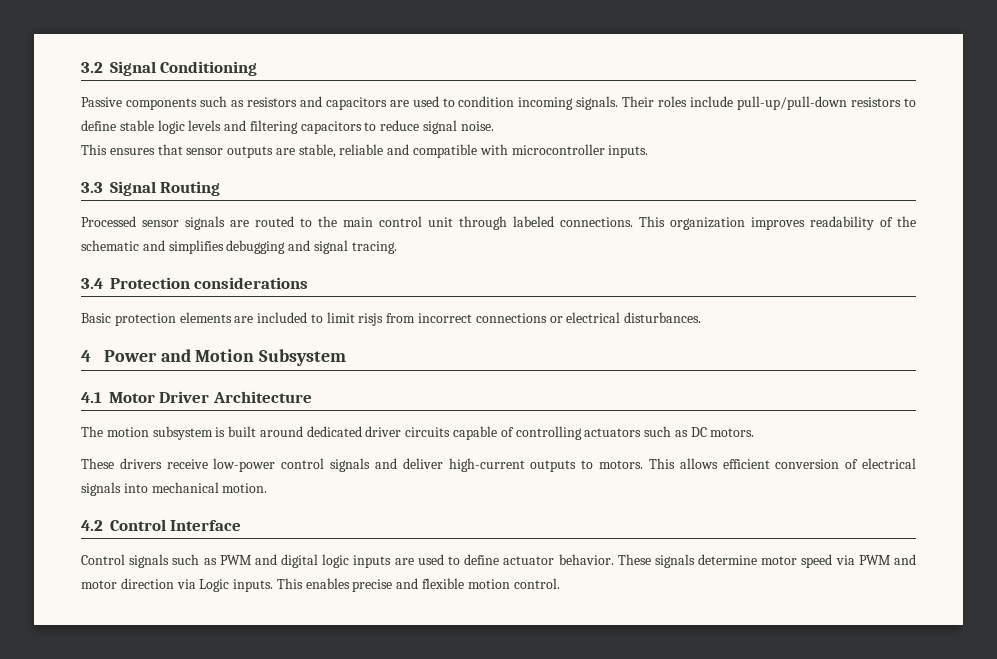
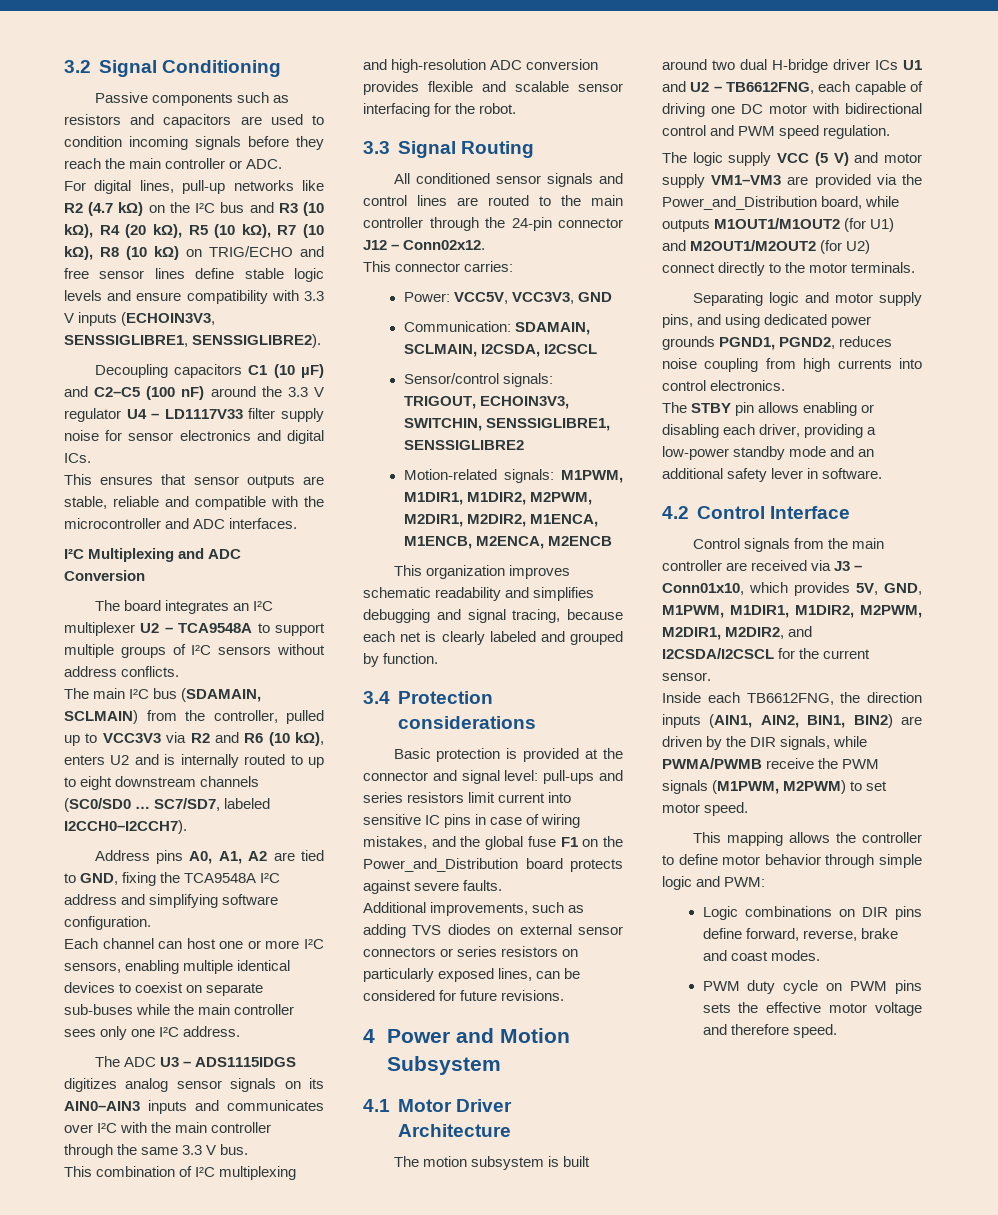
[576,96,917,110] signals. Their roles include pull-up/pull-down resistors to -> [195,136,324,150] [64,158,283,169] [64,180,324,194] [64,202,324,216] [64,224,324,238] [64,246,324,260] [64,268,185,279] signals before they reach the main controller or ADC. // For digital lines, pull-up networks like R2 (4.7 kΩ) on the I²C bus and R3 (10 kΩ), R4 (20 kΩ), R5 (10 kΩ), R7 (10 kΩ), R8 (10 kΩ) on TRIG/ECHO and free sensor lines
[249,120,494,134] filtering capacitors to reduce signal noise. -> [136,290,324,304] [64,312,216,326] [64,334,322,348] [94,364,324,378] [64,386,324,400] [64,408,324,422] [64,430,324,444] [64,453,91,463] ensure compatibility with 3.3 V inputs (ECHOIN3V3, SENSSIGLIBRE1, SENSSIGLIBRE2). // Decoupling capacitors C1 (10 µF) and C2–C5 (100 nF) around the 3.3 V regulator U4 – LD1117V33 filter supply noise for sensor electronics and digital ICs.
[511,144,649,158] [81,181,221,196] [81,216,225,230] microcontroller inputs. // 3.3 Signal Routing // Processed sensor signals -> [304,496,324,507] [64,518,298,529] [64,548,242,562] [64,570,145,581] [94,600,273,614] [64,622,325,636] [64,644,325,658] [64,666,180,677] [64,688,262,702] [64,710,324,724] [64,732,324,746] [64,754,325,768] [64,776,260,790] [64,798,271,812] [64,820,187,834] [94,850,324,864] [64,872,281,886] [64,894,279,908] [64,916,151,930] [64,938,324,949] [64,960,291,974] [64,982,264,996] [64,1004,295,1015] [64,1026,241,1040] [94,1056,296,1067] [64,1078,324,1092] [64,1100,324,1114] [64,1122,272,1133] [64,1144,249,1158] [64,1166,297,1180] [363,59,599,73] [363,81,623,95] [363,103,517,117] [363,141,534,158] [393,173,623,187] [363,195,447,206] the microcontroller and ADC interfaces. // I²C Multiplexing and ADC Conversion // The board integrates an I²C multiplexer U2 – TCA9548A to support multiple groups of I²C sensors without address conflicts. // The main I²C bus (SDAMAIN, SCLMAIN) from the controller, pulled up to VCC3V3 via R2 and R6 (10 kΩ), enters U2 and is internally routed to up to eight downstream channels (SC0/SD0 … SC7/SD7, labeled I2CCH0–I2CCH7). // Address pins A0, A1, A2 are tied to GND, fixing the TCA9548A I²C address and simplifying software configuration. // Each channel can host one or more I²C sensors, enabling multiple identical devices to coexist on separate sub-buses while the main controller sees only one I²C address. // The ADC U3 – ADS1115IDGS digitizes analog sensor signals on its AIN0–AIN3 inputs and communicates over I²C with the main controller through the same 3.3 V bus. // This combination of I²C multiplexing and high-resolution ADC conversion provides flexible and scalable sensor interfacing for the robot. // 3.3 Signal Routing // All conditioned sensor signals and control lines
[379,216,916,230] [81,240,139,251] control unit through labeled connections. This organization improves readability of the schematic -> [363,217,623,231] [363,240,486,250] [363,261,514,272] [403,292,612,304] [403,321,590,335] [403,344,597,357] [403,373,553,387] [403,396,569,409] [403,418,610,431] [403,440,524,450] [403,469,623,483] [403,492,592,505] [403,514,598,527] [403,536,612,549] [393,565,570,579] [363,587,502,601] controller through the 24-pin connector J12 – Conn02x12. // This connector carries: // Power: VCC5V, VCC3V3, GND // Communication: SDAMAIN, SCLMAIN, I2CSDA, I2CSCL // Sensor/control signals: TRIGOUT, ECHOIN3V3, SWITCHIN, SENSSIGLIBRE1, SENSSIGLIBRE2 // Motion-related signals: M1PWM, M1DIR1, M1DIR2, M2PWM, M2DIR1, M2DIR2, M1ENCA, M1ENCB, M2ENCA, M2ENCB // This organization improves schematic readability
[351,241,397,254] tracing. -> [512,609,623,623] [363,631,623,645] [363,653,439,667] tracing, because each net is clearly labeled and grouped by function.
[179,312,702,326] elements are included to limit risjs from incorrect connections or electrical disturbances. -> [506,748,623,762] [363,770,623,784] [363,792,572,803] [363,814,581,828] [363,836,623,850] [363,858,623,872] [363,880,503,894] [363,902,585,916] [363,924,623,938] [363,946,579,957] [363,968,581,982] [363,990,565,1001] is provided at the connector and signal level: pull-ups and series resistors limit current into sensitive IC pins in case of wiring mistakes, and the global fuse F1 on the Power_and_Distribution board protects against severe faults. // Additional improvements, such as adding TVS diodes on external sensor connectors or series resistors on particularly exposed lines, can be considered for future revisions.
[306,426,755,440] [81,458,917,472] [81,482,268,496] dedicated driver circuits capable of controlling actuators such as DC motors. // These drivers receive low-power control signals and deliver high-current outputs to motors. This allows efficient conversion of electrical signals into mechanical motion. -> [712,59,922,73] [662,81,923,95] [662,103,922,117] [662,125,891,139] [662,152,922,166] [662,174,922,188] [662,196,900,210] [662,218,895,232] [662,240,871,254] [662,262,916,276] [692,292,922,306] [662,314,872,328] [662,336,893,350] [662,358,922,372] [662,380,786,391] [662,402,875,416] [662,424,877,438] [662,446,875,460] [662,468,883,482] two dual H-bridge driver ICs U1 and U2 – TB6612FNG, each capable of driving one DC motor with bidirectional control and PWM speed regulation. // The logic supply VCC (5 V) and motor supply VM1–VM3 are provided via the Power_and_Distribution board, while outputs M1OUT1/M1OUT2 (for U1) and M2OUT1/M2OUT2 (for U2) connect directly to the motor terminals. // Separating logic and motor supply pins, and using dedicated power grounds PGND1, PGND2, reduces noise coupling from high currents into control electronics. // The STBY pin allows enabling or disabling each driver, providing a low-power standby mode and an additional safety lever in software.
[172,554,916,568] [81,578,560,592] such as PWM and digital logic inputs are used to define actuator behavior. These signals determine motor speed via PWM and motor direction via Logic inputs. This enables precise and flexible motion control. -> [793,538,884,549] [662,560,863,571] [662,582,922,596] [662,605,922,618] [662,626,813,640] [662,648,871,659] [662,672,711,681] [662,692,922,705] [662,714,922,728] [662,736,868,750] [662,758,880,769] [662,780,888,794] [662,802,749,816] [692,832,922,846] [662,854,922,868] [662,876,766,890] [702,906,922,920] [702,928,898,941] [702,950,820,961] [702,980,922,994] [702,1002,922,1016] [702,1024,837,1038] from the main controller are received via J3 – Conn01x10, which provides 5V, GND, M1PWM, M1DIR1, M1DIR2, M2PWM, M2DIR1, M2DIR2, and I2CSDA/I2CSCL for the current sensor. // Inside each TB6612FNG, the direction inputs (AIN1, AIN2, BIN1, BIN2) are driven by the DIR signals, while PWMA/PWMB receive the PWM signals (M1PWM, M2PWM) to set motor speed. // This mapping allows the controller to define motor behavior through simple logic and PWM: // Logic combinations on DIR pins define forward, reverse, brake and coast modes. // PWM duty cycle on PWM pins sets the effective motor voltage and therefore speed.

